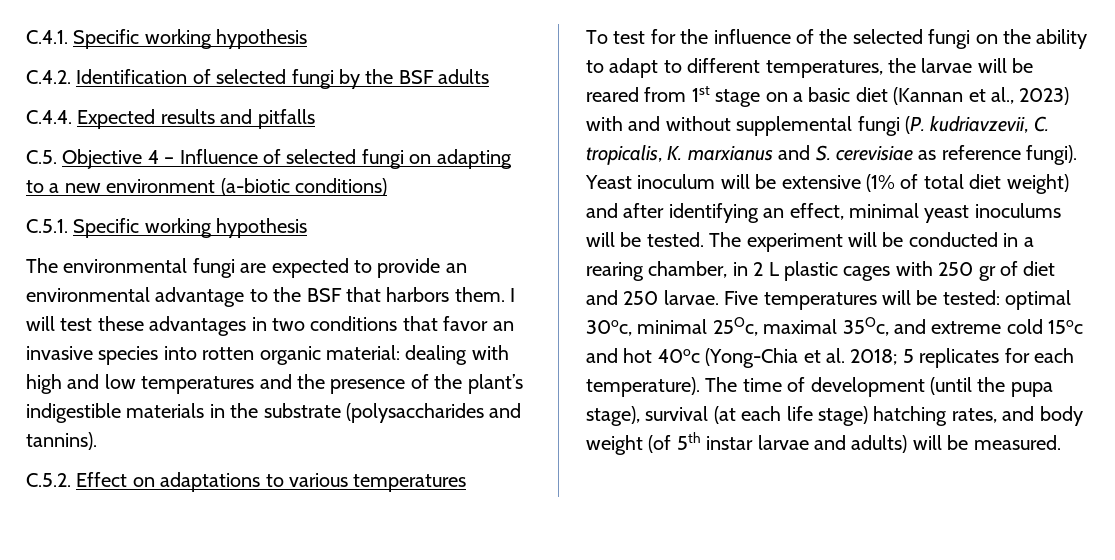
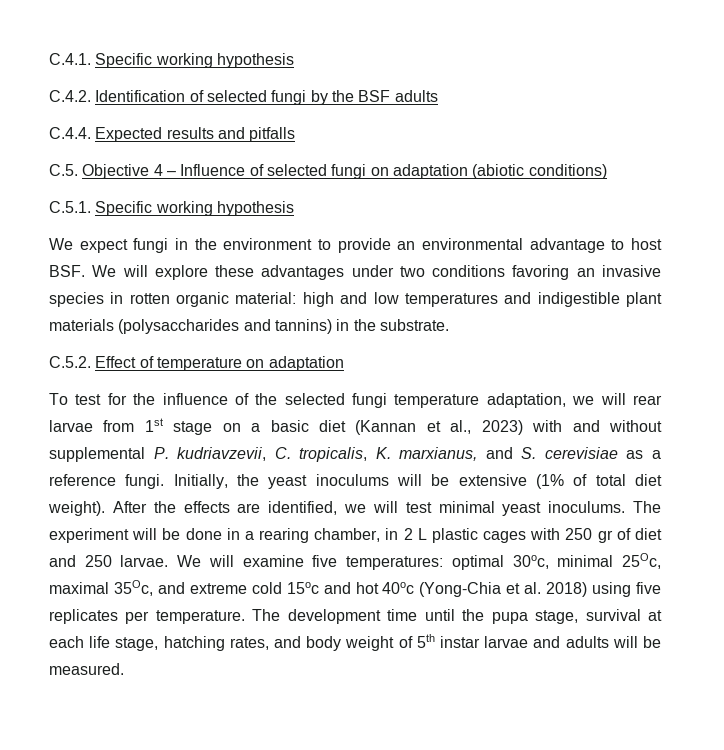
[436,149,512,169] [26,178,290,196] adapting to a new environment (a-biotic -> [392,164,525,179] adaptation (abiotic
[26,258,349,278] The environmental fungi are expected -> [49,238,313,253] We expect fungi in the environment
[273,287,516,302] [26,316,93,331] the BSF that harbors them. I will test -> [631,238,662,250] [49,265,208,280] host BSF. We will explore
[251,317,267,331] in -> [351,265,394,277] under
[402,316,489,331] that favor -> [512,265,570,280] favoring
[163,346,197,360] into -> [110,292,124,304] in
[405,345,509,365] dealing with -> (297, 298) none
[297,374,523,394] [26,403,522,423] [26,432,97,450] [26,472,467,492] the presence of the plant’s indigestible materials in the substrate (polysaccharides and tannins). // C.5.2. Effect on adaptations to various temperatures -> [537,292,663,307] [49,319,449,334] [49,356,344,371] indigestible plant materials (polysaccharides and tannins) in the substrate. // C.5.2. Effect of temperature on adaptation
[975,29,1088,49] [586,58,1034,78] [586,87,639,102] on the ability to adapt to different temperatures, the larvae will be reared -> [394,393,662,408] [49,420,93,432] temperature adaptation, we will rear larvae
[857,116,925,136] fungi (P. -> [153,447,169,459] P.
[687,146,773,161] marxianus -> [399,447,478,461] marxianus,
[941,145,1078,165] [585,174,716,189] reference fungi). Yeast inoculum -> [652,450,661,459] [49,474,389,489] a reference fungi. Initially, the yeast inoculums
[1006,174,1069,194] [586,203,1061,223] [586,232,704,247] weight) and after identifying an effect, minimal yeast inoculums will be tested. -> [48,501,626,516] weight). After the effects are identified, we will test minimal yeast inoculums.
[908,232,998,247] conducted -> [185,528,222,540] done
[724,290,1000,310] Five temperatures will be tested: -> [177,555,444,570] We will examine five temperatures:
[850,348,1074,368] [586,377,1053,397] [586,406,736,426] 2018; 5 replicates for each temperature). The time of development (until the pupa stage), survival (at -> [546,582,662,597] [49,609,662,624] 2018) using five replicates per temperature. The development time until the pupa stage, survival at
[818,406,868,426] stage) -> [115,637,159,651] stage,
[648,435,672,453] (of -> [398,636,413,648] of
[851,435,908,453] adults) -> [565,636,609,648] adults

